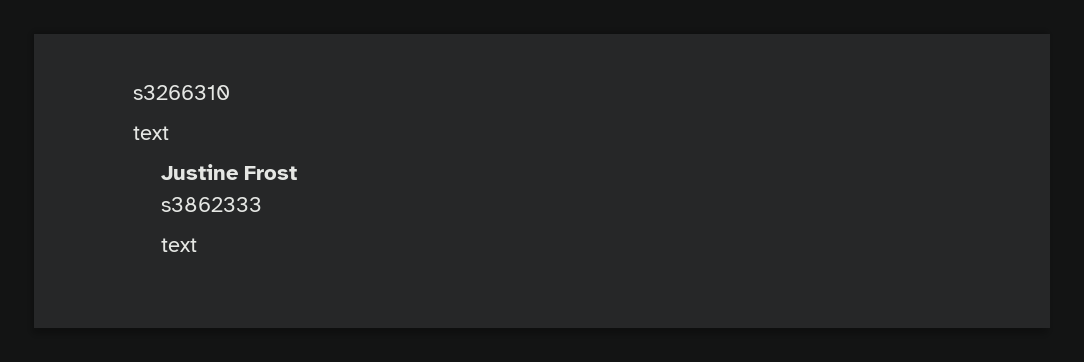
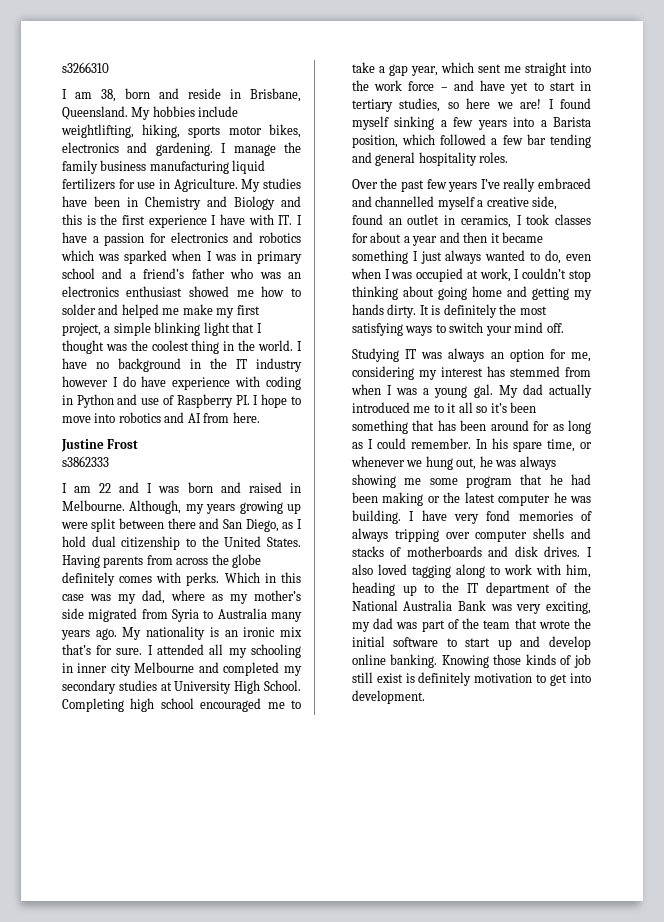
[133,126,170,140] [160,164,297,180] [160,197,262,212] [160,238,197,252] text // Justine Frost // s3862333 // text -> [61,88,301,102] [61,106,239,120] [60,124,301,138] [61,142,301,156] [61,160,266,174] [61,178,301,192] [61,196,301,210] [61,214,302,228] [61,232,301,246] [60,250,302,264] [61,268,301,279] [61,286,301,297] [61,304,260,318] [61,322,262,336] [61,340,302,354] [61,358,302,372] [61,376,301,390] [61,394,301,408] [61,412,260,423] [60,439,139,452] [61,456,109,467] [61,482,301,493] [61,500,301,514] [60,518,302,532] [61,536,301,550] [61,554,262,568] [61,572,301,586] [61,590,301,604] [61,608,303,622] [60,626,303,640] [61,644,301,658] [61,662,302,676] [61,680,301,694] [61,698,301,712] [351,62,591,76] [351,80,591,94] [351,98,591,112] [351,116,591,130] [351,134,591,148] [351,152,509,166] [351,178,591,192] [351,196,558,210] [351,214,591,228] [351,232,544,246] [351,250,591,264] [350,268,591,282] [351,286,592,300] [351,304,547,318] [351,322,564,336] [351,348,591,362] [351,366,591,380] [350,384,592,398] [351,402,537,413] [351,420,591,434] [351,438,592,452] [350,456,556,470] [351,474,591,488] [351,492,591,506] [351,510,592,524] [351,528,591,542] [351,546,592,557] [351,564,591,578] [351,582,591,596] [351,600,591,614] [351,618,591,632] [351,636,591,650] [351,654,591,668] [351,672,591,686] [351,690,425,704] I am 38, born and reside in Brisbane, Queensland. My hobbies include weightlifting, hiking, sports motor bikes, electronics and gardening. I manage the family business manufacturing liquid fertilizers for use in Agriculture. My studies have been in Chemistry and Biology and this is the first experience I have with IT. I have a passion for electronics and robotics which was sparked when I was in primary school and a friend’s father who was an electronics enthusiast showed me how to solder and helped me make my first project, a simple blinking light that I thought was the coolest thing in the world. I have no background in the IT industry however I do have experience with coding in Python and use of Raspberry PI. I hope to move into robotics and AI from here. // Justine Frost // s3862333 // I am 22 and I was born and raised in Melbourne. Although, my years growing up were split between there and San Diego, as I hold dual citizenship to the United States. Having parents from across the globe definitely comes with perks. Which in this case was my dad, where as my mother’s side migrated from Syria to Australia many years ago. My nationality is an ironic mix that’s for sure. I attended all my schooling in inner city Melbourne and completed my secondary studies at University High School. Completing high school encouraged me to take a gap year, which sent me straight into the work force – and have yet to start in tertiary studies, so here we are! I found myself sinking a few years into a Barista position, which followed a few bar tending and general hospitality roles. // Over the past few years I’ve really embraced and channelled myself a creative side, found an outlet in ceramics, I took classes for about a year and then it became something I just always wanted to do, even when I was occupied at work, I couldn’t stop thinking about going home and getting my hands dirty. It is definitely the most satisfying ways to switch your mind off. // Studying IT was always an option for me, considering my interest has stemmed from when I was a young gal. My dad actually introduced me to it all so it’s been something that has been around for as long as I could remember. In his spare time, or whenever we hung out, he was always showing me some program that he had been making or the latest computer he was building. I have very fond memories of always tripping over computer shells and stacks of motherboards and disk drives. I also loved tagging along to work with him, heading up to the IT department of the National Australia Bank was very exciting, my dad was part of the team that wrote the initial software to start up and develop online banking. Knowing those kinds of job still exist is definitely motivation to get into development.

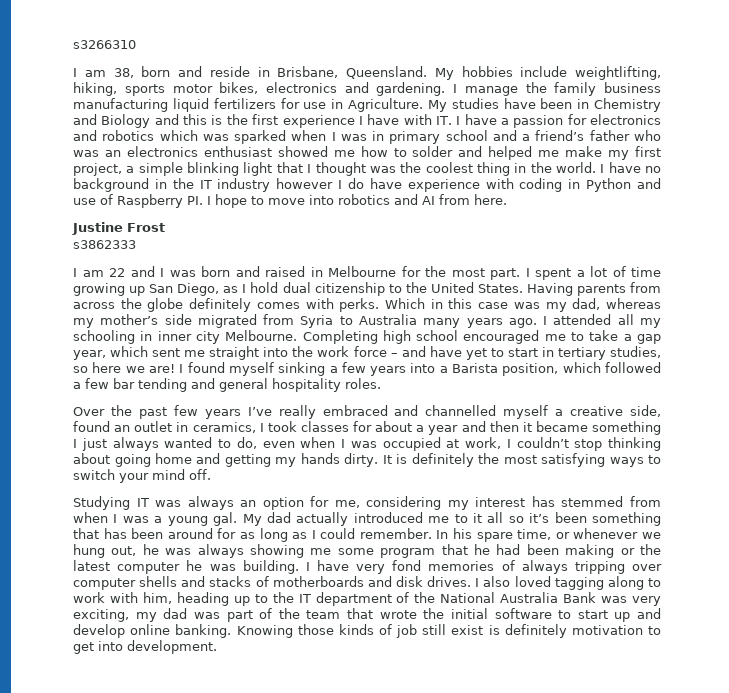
[61,500,301,514] [60,518,220,532] Melbourne. Although, my years growing up were split between there and -> [328,266,661,280] [73,283,146,296] Melbourne for the most part. I spent a lot of time growing up
[170,590,223,601] where as -> [605,298,661,309] whereas
[122,626,303,640] [61,644,143,655] My nationality is an ironic mix that’s for sure. -> (537, 323) none
[134,662,302,676] [61,680,301,694] Melbourne and completed my secondary studies at University High School. -> [225,330,298,341] Melbourne.

